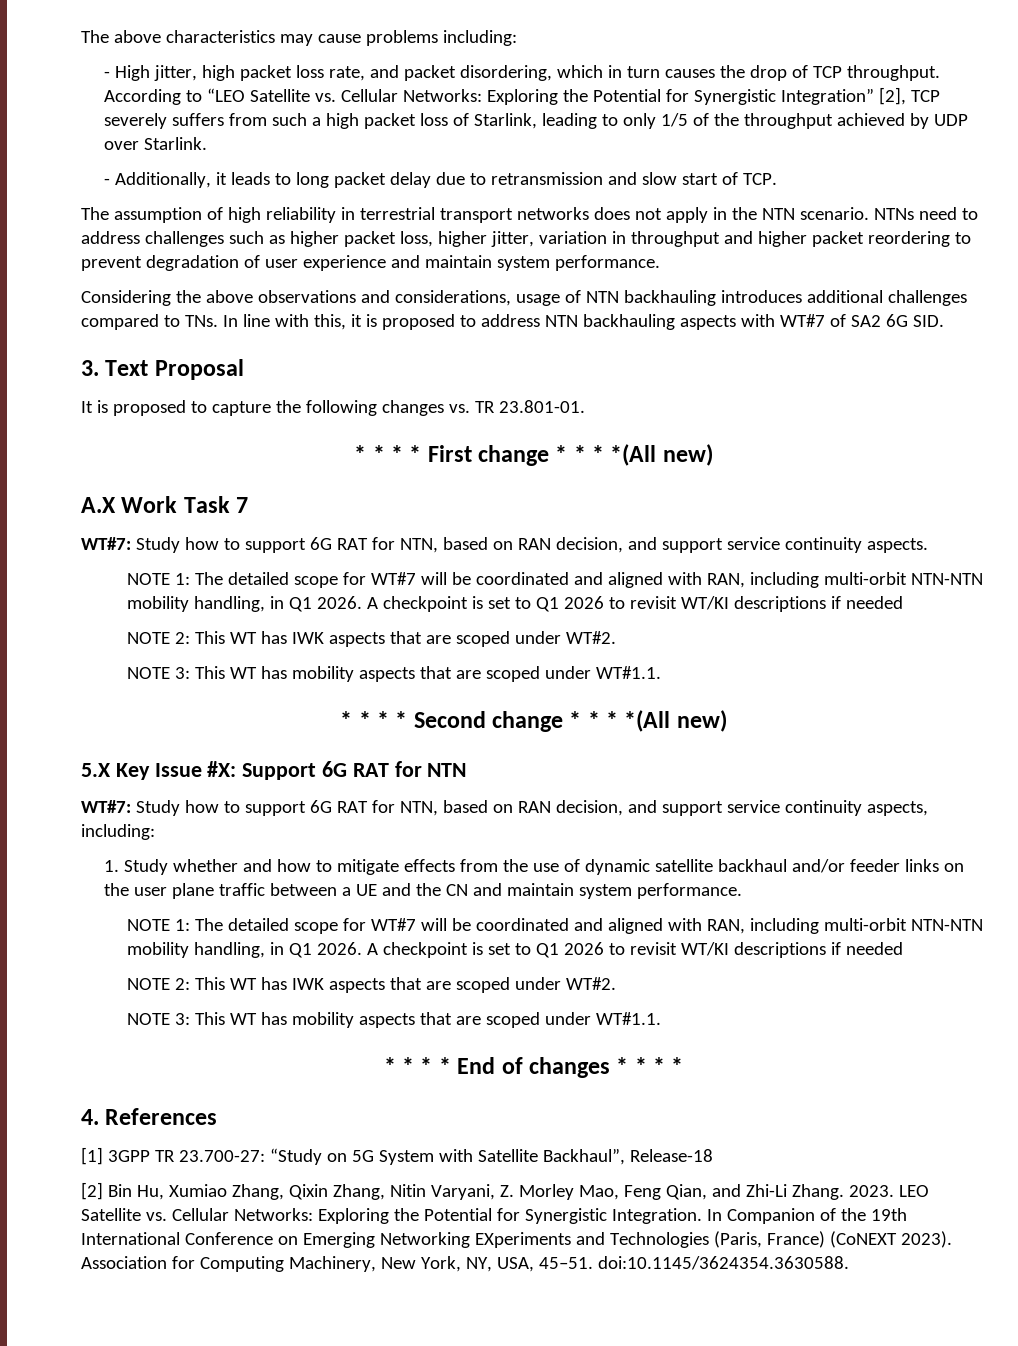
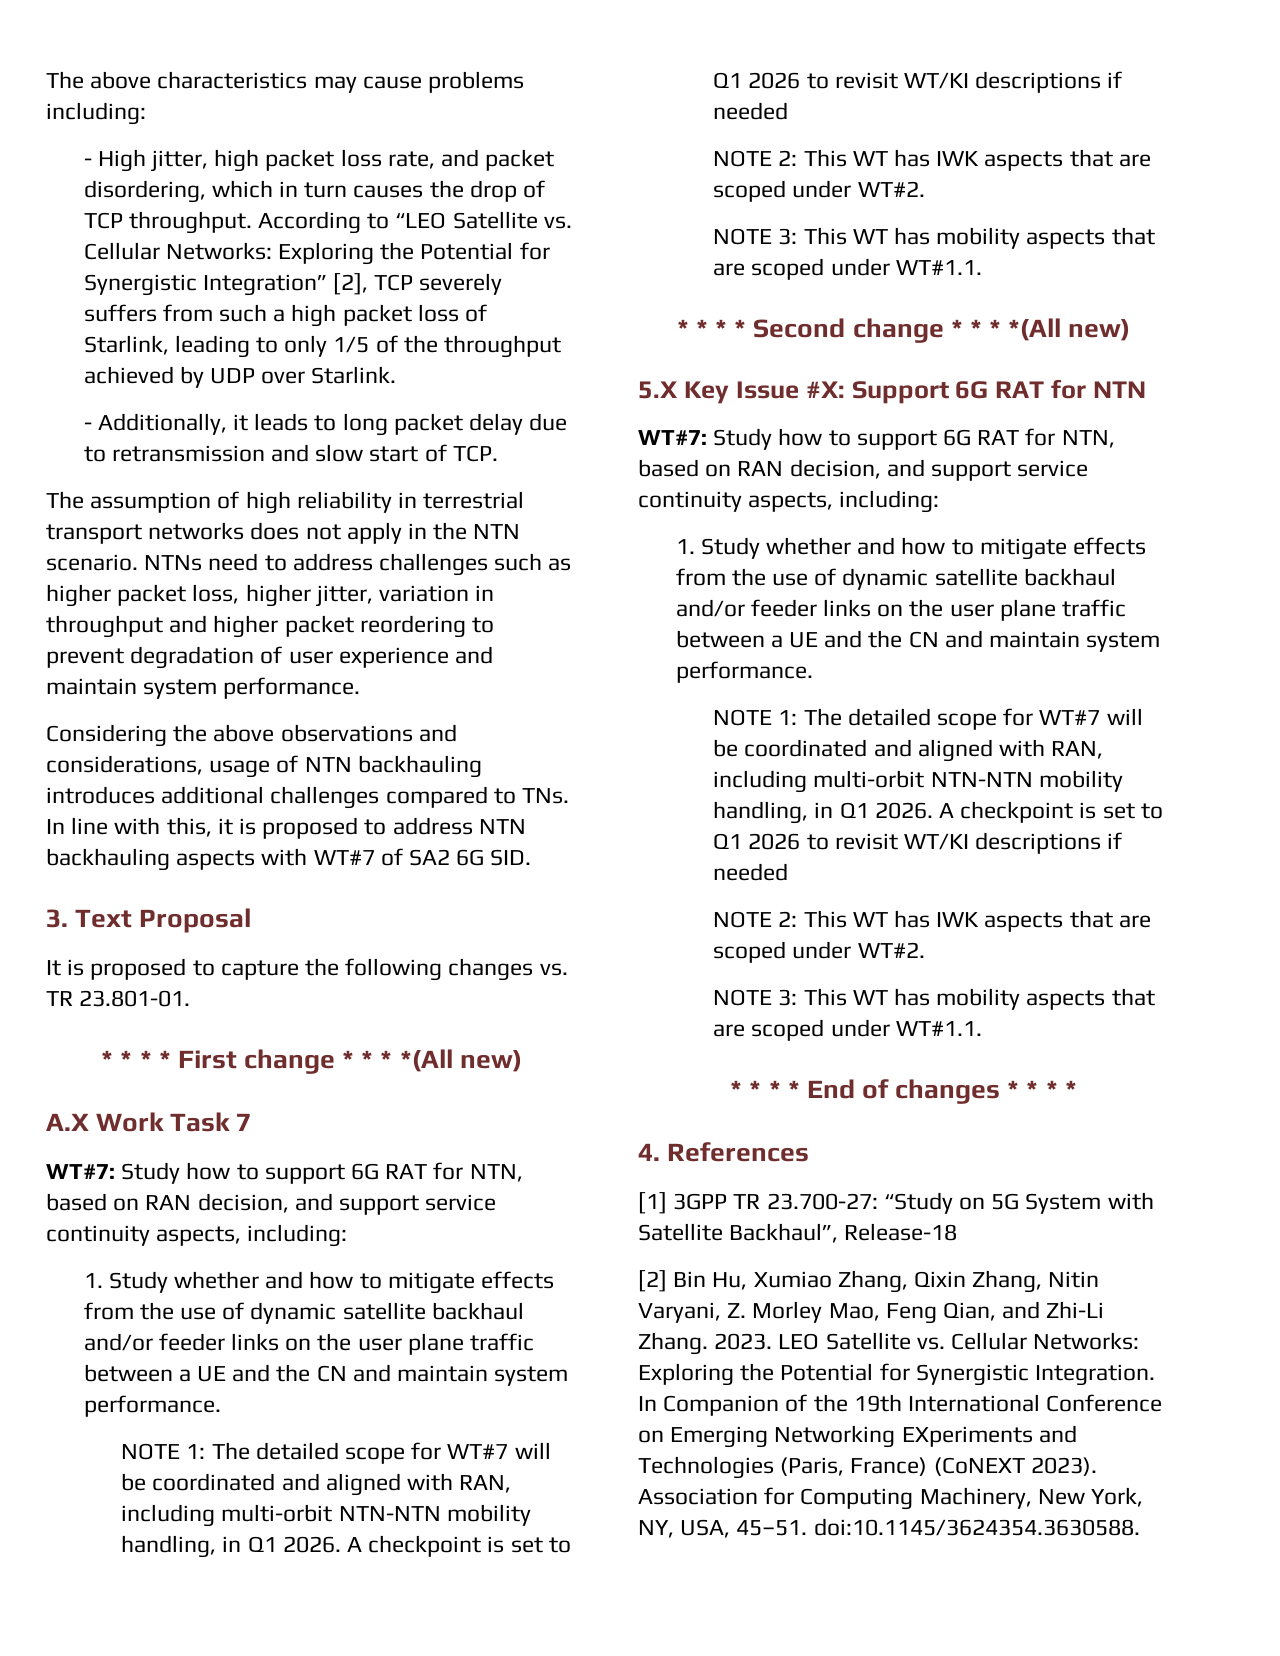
[866,538,928,553] aspects. -> [156,1224,348,1247] [83,1271,555,1294] [83,1302,524,1324] [83,1333,535,1355] [83,1364,569,1386] [83,1395,221,1417] aspects, including: // 1. Study whether and how to mitigate effects from the use of dynamic satellite backhaul and/or feeder links on the user plane traffic between a UE and the CN and maintain system performance.

